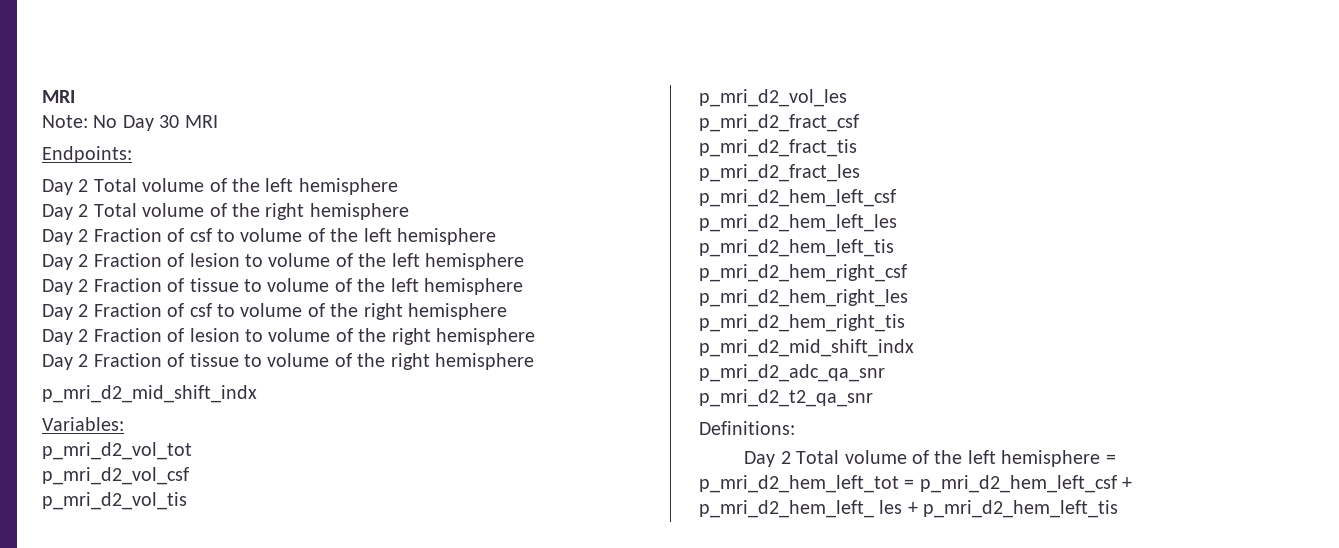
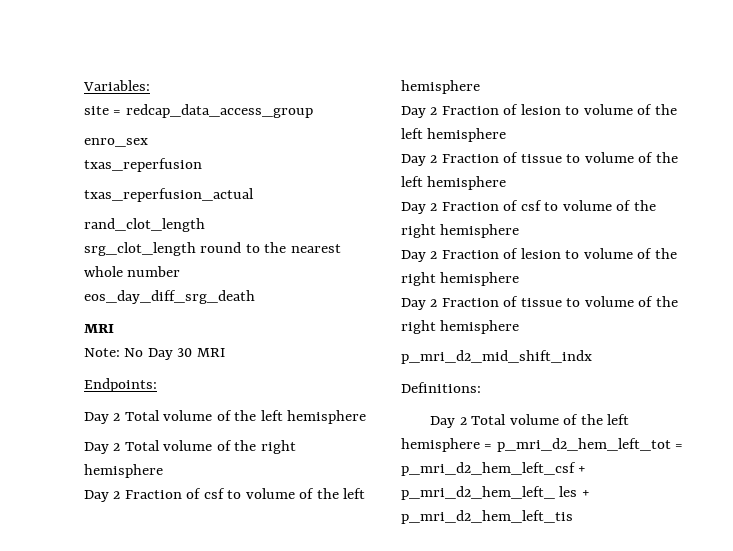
(42, 96) none -> [83,80,150,91] [84,104,313,118] [84,138,148,147] [84,158,202,172] [84,188,254,202] [84,218,205,232] [84,242,341,256] [84,266,181,277] [84,290,255,304] Variables: // site = redcap_data_access_group // enro_sex // txas_reperfusion // txas_reperfusion_actual // rand_clot_length // srg_clot_length round to the nearest whole number // eos_day_diff_srg_death //
[42,417,124,431] [42,442,192,460] [42,467,189,485] [42,492,187,510] [699,89,847,107] [699,114,859,132] [699,139,857,157] [699,164,860,182] [699,189,896,207] [699,214,897,232] [699,239,894,257] [699,264,907,282] [699,289,908,307] [699,314,905,332] [699,339,914,357] [699,364,885,382] [699,389,873,407] // Variables: // p_mri_d2_vol_tot // p_mri_d2_vol_csf // p_mri_d2_vol_tis // p_mri_d2_vol_les // p_mri_d2_fract_csf // p_mri_d2_fract_tis // p_mri_d2_fract_les // p_mri_d2_hem_left_csf // p_mri_d2_hem_left_les // p_mri_d2_hem_left_tis // p_mri_d2_hem_right_csf // p_mri_d2_hem_right_les // p_mri_d2_hem_right_tis // p_mri_d2_mid_shift_indx // p_mri_d2_adc_qa_snr // p_mri_d2_t2_qa_snr -> (592, 357) none

